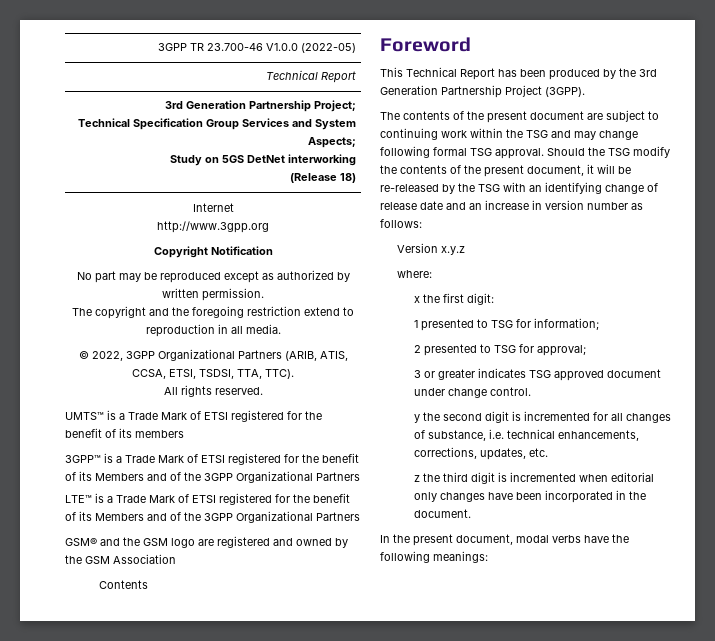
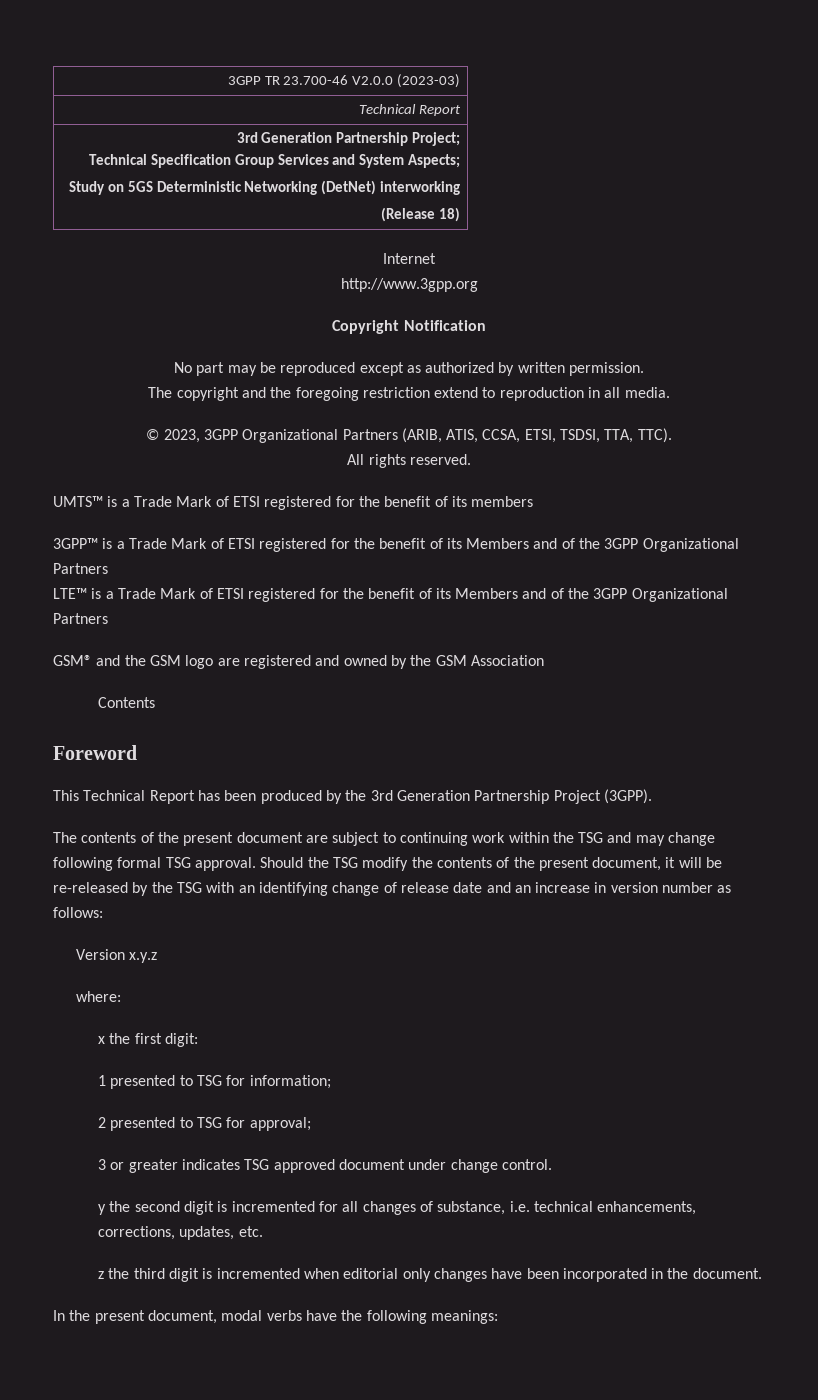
[265,43,356,53] V1.0.0 (2022-05) -> [352,74,461,88] V2.0.0 (2023-03)
[246,155,285,163] DetNet -> [156,180,377,195] Deterministic Networking (DetNet)
[91,351,123,361] 2022, -> [163,429,200,443] 2023,

